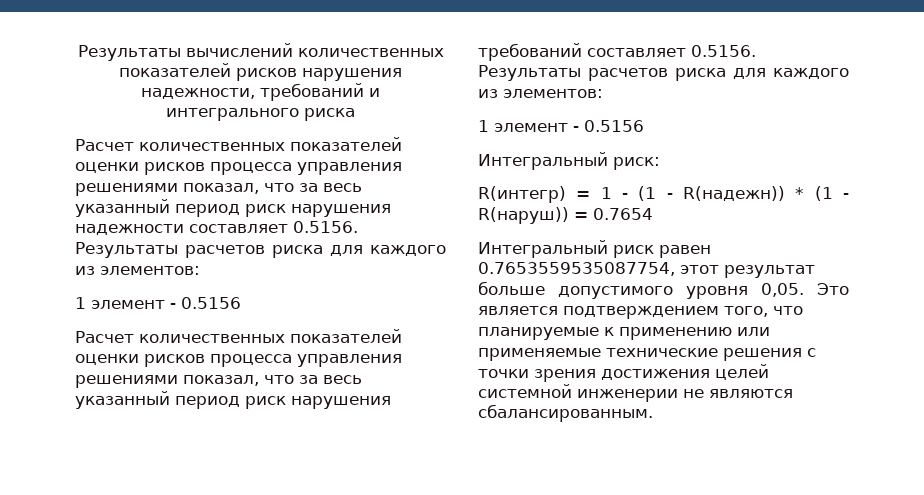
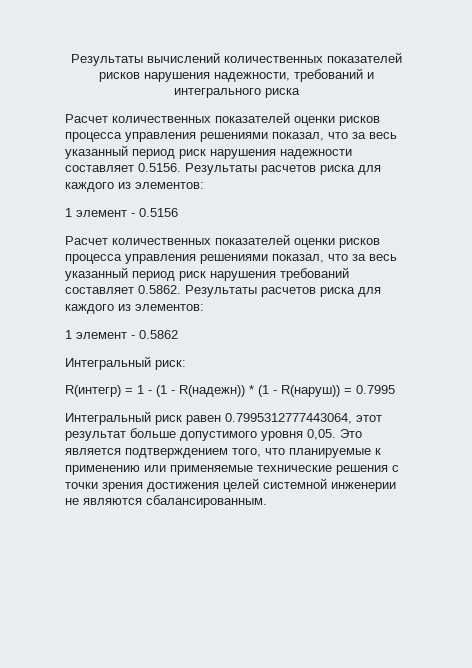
[691,45,756,57] 0.5156. -> [138,285,181,294] 0.5862.
[584,120,644,132] 0.5156 -> [139,330,178,339] 0.5862
[593,208,653,220] 0.7654 -> [356,385,395,394] 0.7995
[478,262,675,276] 0.7653559535087754, -> [225,413,352,424] 0.7995312777443064,

